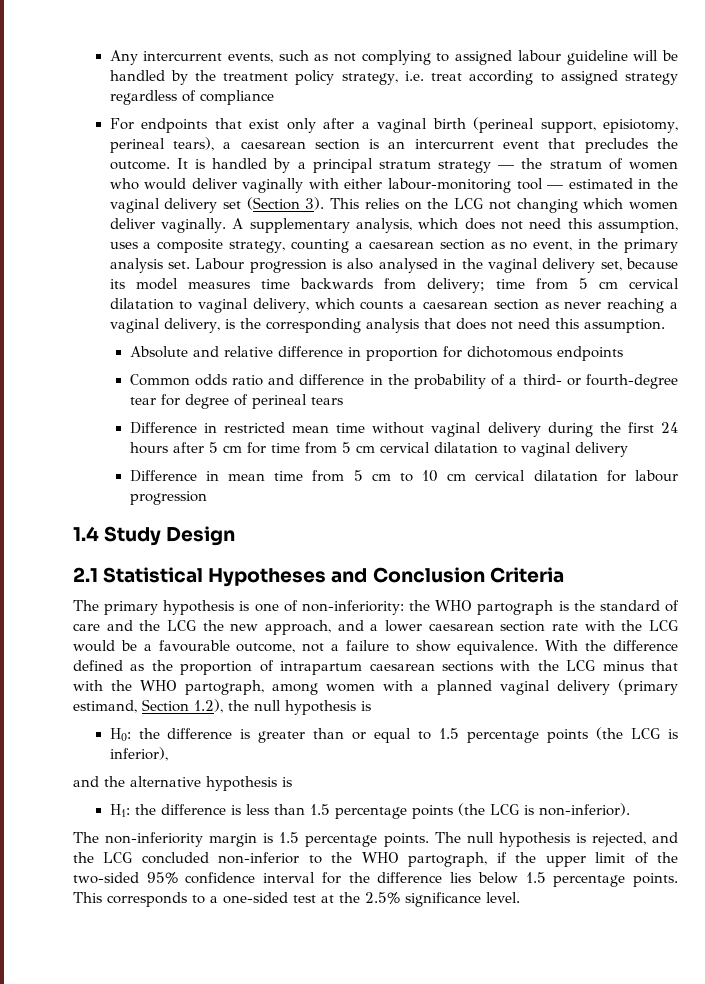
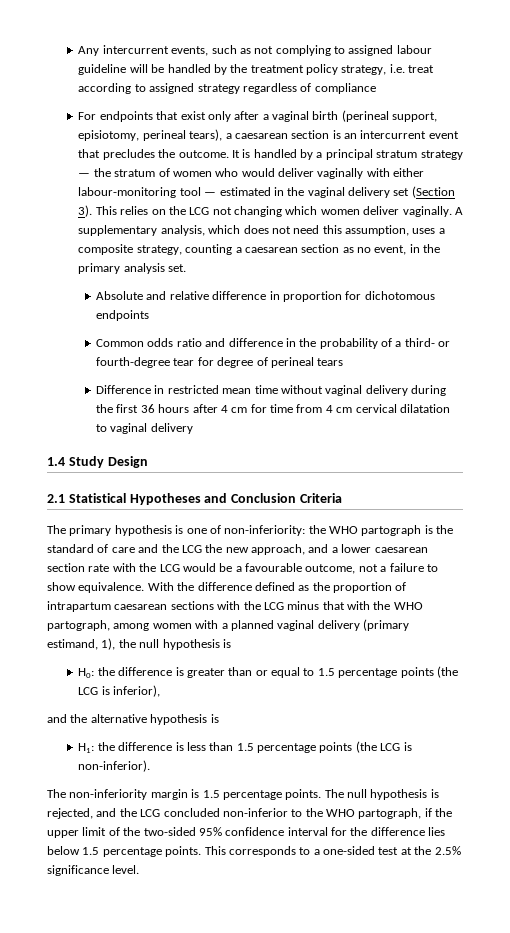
[195,258,678,273] [109,278,680,293] [109,298,678,313] [109,318,665,333] Labour progression is also analysed in the vaginal delivery set, because its model measures time backwards from delivery; time from 5 cm cervical dilatation to vaginal delivery, which counts a caesarean section as never reaching a vaginal delivery, is the corresponding analysis that does not need this assumption. -> (187, 268) none
[660,422,678,433] 24 -> [140,404,155,413] 36
[208,442,218,453] 5 -> [220,405,228,413] 4
[341,442,351,453] 5 -> [325,405,333,413] 4
[129,470,678,482] [129,491,207,505] // Difference in mean time from 5 cm to 10 cm cervical dilatation for labour progression -> (193, 428) none
[142,699,223,713] Section 1.2), -> [101,638,116,650] 1),

